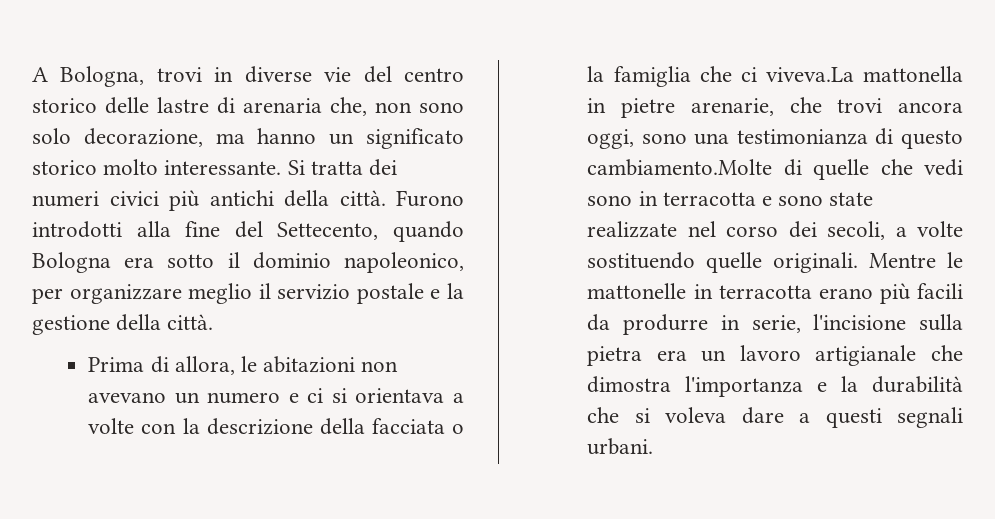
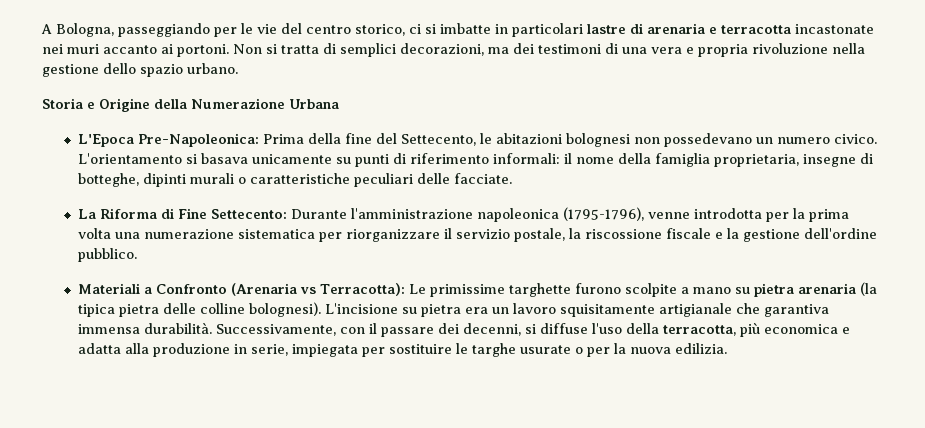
[156,66,464,83] [32,97,464,116] [32,128,465,149] [32,159,398,176] [32,190,464,211] [32,221,464,242] [32,252,464,273] [32,283,464,304] [32,314,214,335] [88,356,399,375] [88,388,464,404] [88,418,464,435] [587,66,963,87] [587,97,963,118] [587,128,963,149] [587,159,963,180] [587,191,874,206] [587,221,963,240] [587,252,963,273] [587,283,963,304] [587,314,963,335] trovi in diverse vie del centro storico delle lastre di arenaria che, non sono solo decorazione, ma hanno un significato storico molto interessante. Si tratta dei numeri civici più antichi della città. Furono introdotti alla fine del Settecento, quando Bologna era sotto il dominio napoleonico, per organizzare meglio il servizio postale e la gestione della città. // Prima di allora, le abitazioni non avevano un numero e ci si orientava a volte con la descrizione della facciata o la famiglia che ci viveva.La mattonella in pietre arenarie, che trovi ancora oggi, sono una testimonianza di questo cambiamento.Molte di quelle che vedi sono in terracotta e sono state realizzate nel corso dei secoli, a volte sostituendo quelle originali. Mentre le mattonelle in terracotta erano più facili da produrre in serie, l'incisione sulla -> [118,23,874,37] [42,43,865,57] [42,63,238,77] [42,98,339,112] [78,133,878,147] [78,153,874,167] [78,173,513,187] [78,207,850,222] [78,228,878,242] [78,248,138,262] [78,282,878,297] [78,302,418,317] passeggiando per le vie del centro storico, ci si imbatte in particolari lastre di arenaria e terracotta incastonate nei muri accanto ai portoni. Non si tratta di semplici decorazioni, ma dei testimoni di una vera e propria rivoluzione nella gestione dello spazio urbano. // Storia e Origine della Numerazione Urbana // L'Epoca Pre-Napoleonica: Prima della fine del Settecento, le abitazioni bolognesi non possedevano un numero civico. L'orientamento si basava unicamente su punti di riferimento informali: il nome della famiglia proprietaria, insegne di botteghe, dipinti murali o caratteristiche peculiari delle facciate. // La Riforma di Fine Settecento: Durante l'amministrazione napoleonica (1795-1796), venne introdotta per la prima volta una numerazione sistematica per riorganizzare il servizio postale, la riscossione fiscale e la gestione dell'ordine pubblico. // Materiali a Confronto (Arenaria vs Terracotta): Le primissime targhette furono scolpite a mano su pietra arenaria (la tipica pietra delle colline bolognesi). L'incisione su
(801, 353) none -> [560,304,656,317] squisitamente
[587,376,963,397] [587,407,963,428] [587,438,654,455] dimostra l'importanza e la durabilità che si voleva dare a questi segnali urbani. -> [764,304,830,317] [78,322,851,337] [78,343,728,357] garantiva immensa durabilità. Successivamente, con il passare dei decenni, si diffuse l'uso della terracotta, più economica e adatta alla produzione in serie, impiegata per sostituire le targhe usurate o per la nuova edilizia.

